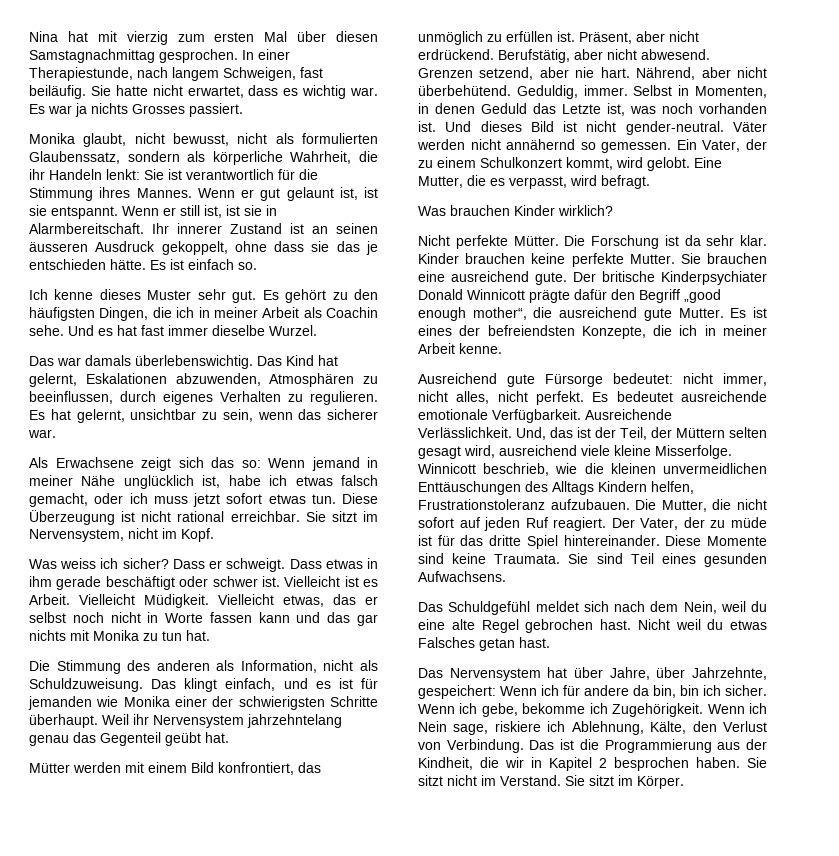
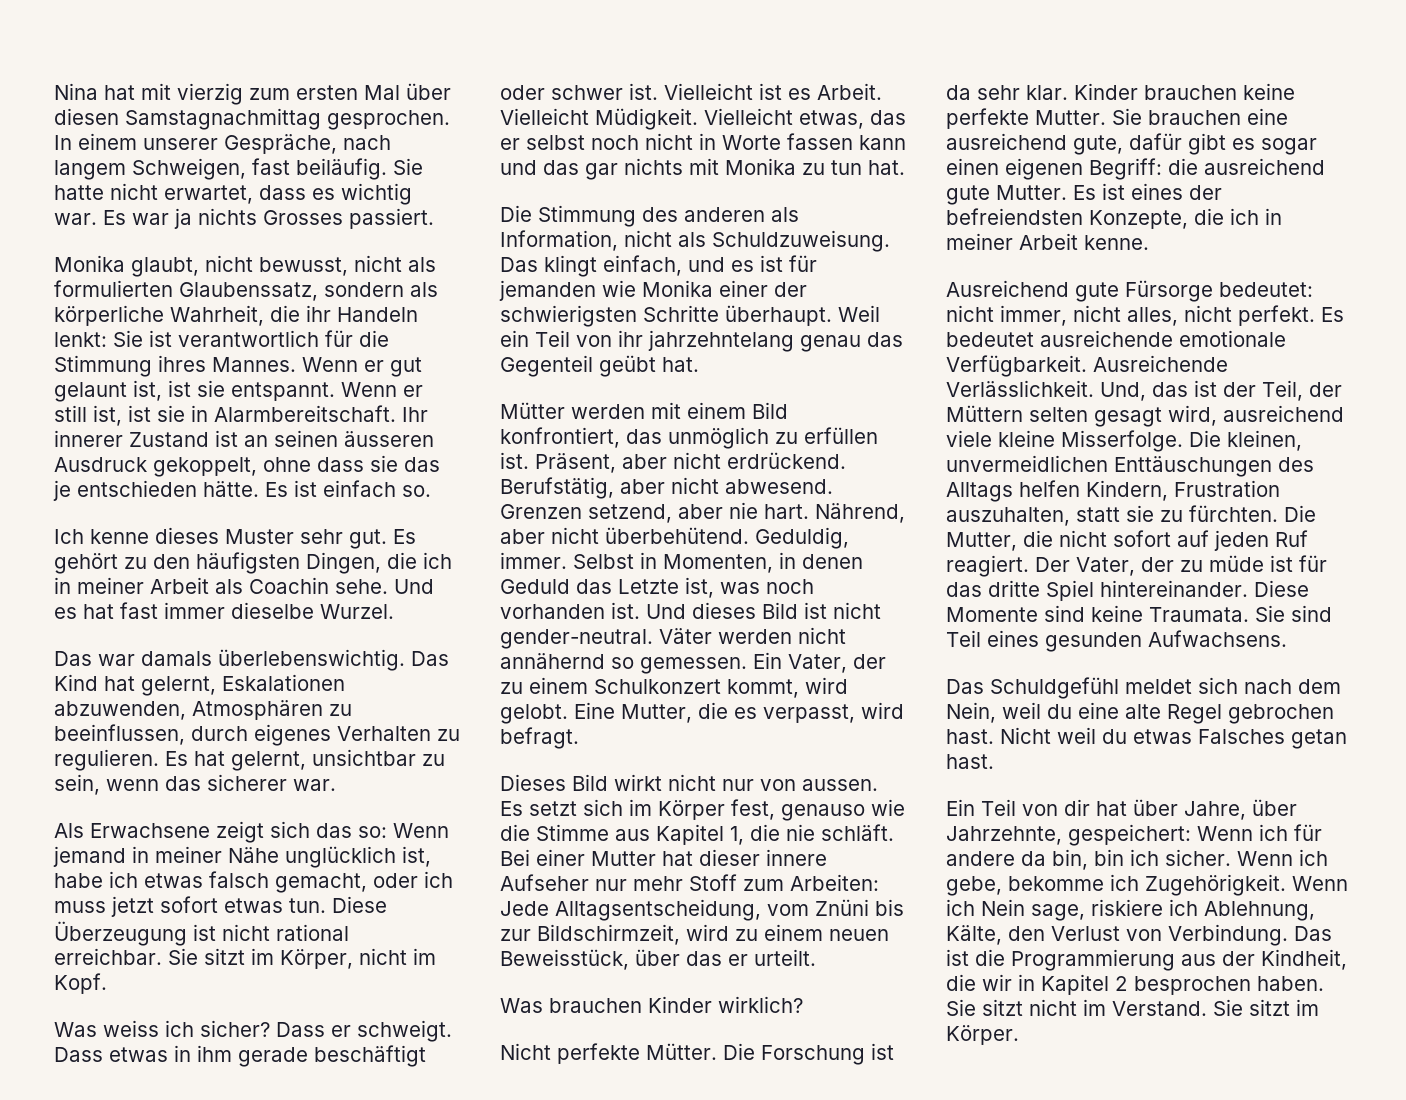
[258,49,290,60] [29,67,133,81] einer Therapiestunde, -> [78,133,337,154] einem unserer Gespräche,
[29,529,124,542] Nervensystem, -> [280,949,353,969] Körper,
[133,714,244,728] ihr Nervensystem -> [500,330,643,347] ein Teil von ihr
(650, 182) none -> [500,774,878,791] [500,799,905,821] [500,824,894,845] [500,849,827,866] [500,874,879,891] [500,899,904,921] [500,924,889,945] [500,949,816,970] // Dieses Bild wirkt nicht nur von aussen. Es setzt sich im Körper fest, genauso wie die Stimme aus Kapitel 1, die nie schläft. Bei einer Mutter hat dieser innere Aufseher nur mehr Stoff zum Arbeiten: Jede Alltagsentscheidung, vom Znüni bis zur Bildschirmzeit, wird zu einem neuen Beweisstück, über das er urteilt.
[535,271,767,285] [418,289,721,303] [418,307,527,321] gute. Der britische Kinderpsychiater Donald Winnicott prägte dafür den Begriff „good enough mother“, -> [1073,133,1317,155] [946,158,1162,180] gute, dafür gibt es sogar einen eigenen Begriff:
[418,463,767,476] [418,481,694,495] [418,499,630,510] Winnicott beschrieb, wie die kleinen unvermeidlichen Enttäuschungen des Alltags Kindern helfen, Frustrationstoleranz aufzubauen. -> [1189,430,1302,451] [946,455,1314,477] [946,480,1280,502] [946,505,1278,526] Die kleinen, unvermeidlichen Enttäuschungen des Alltags helfen Kindern, Frustration auszuhalten, statt sie zu fürchten.
[418,668,541,681] Das Nervensystem -> [946,799,1090,816] Ein Teil von dir

